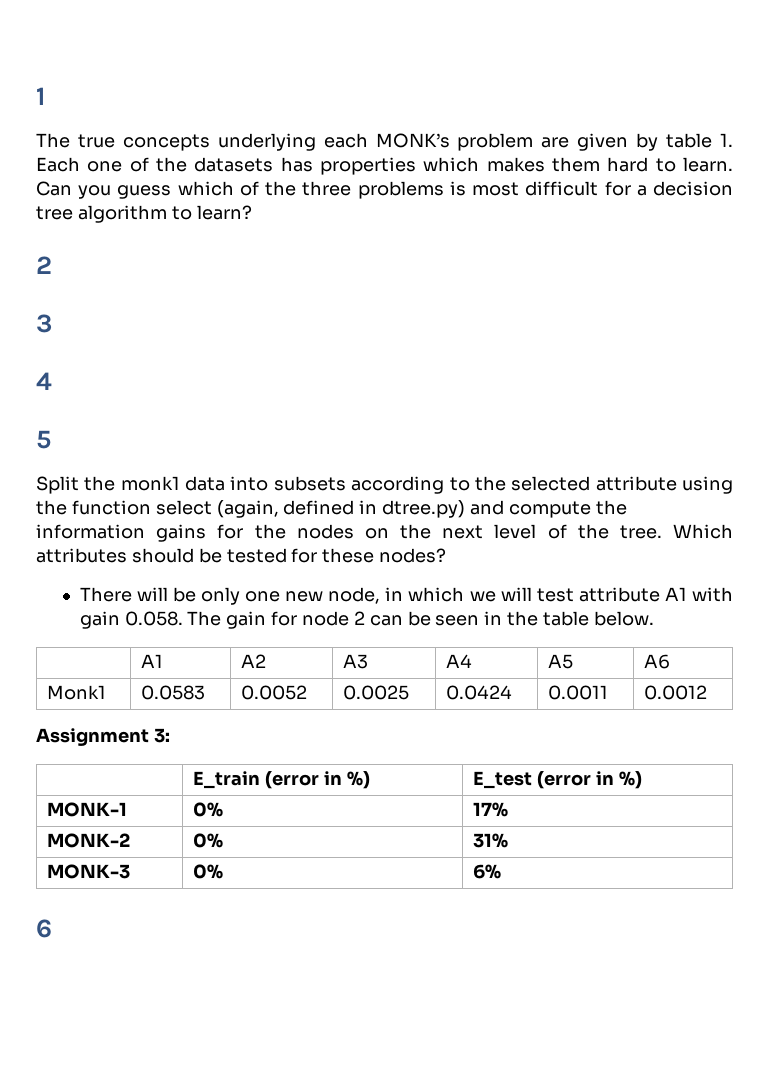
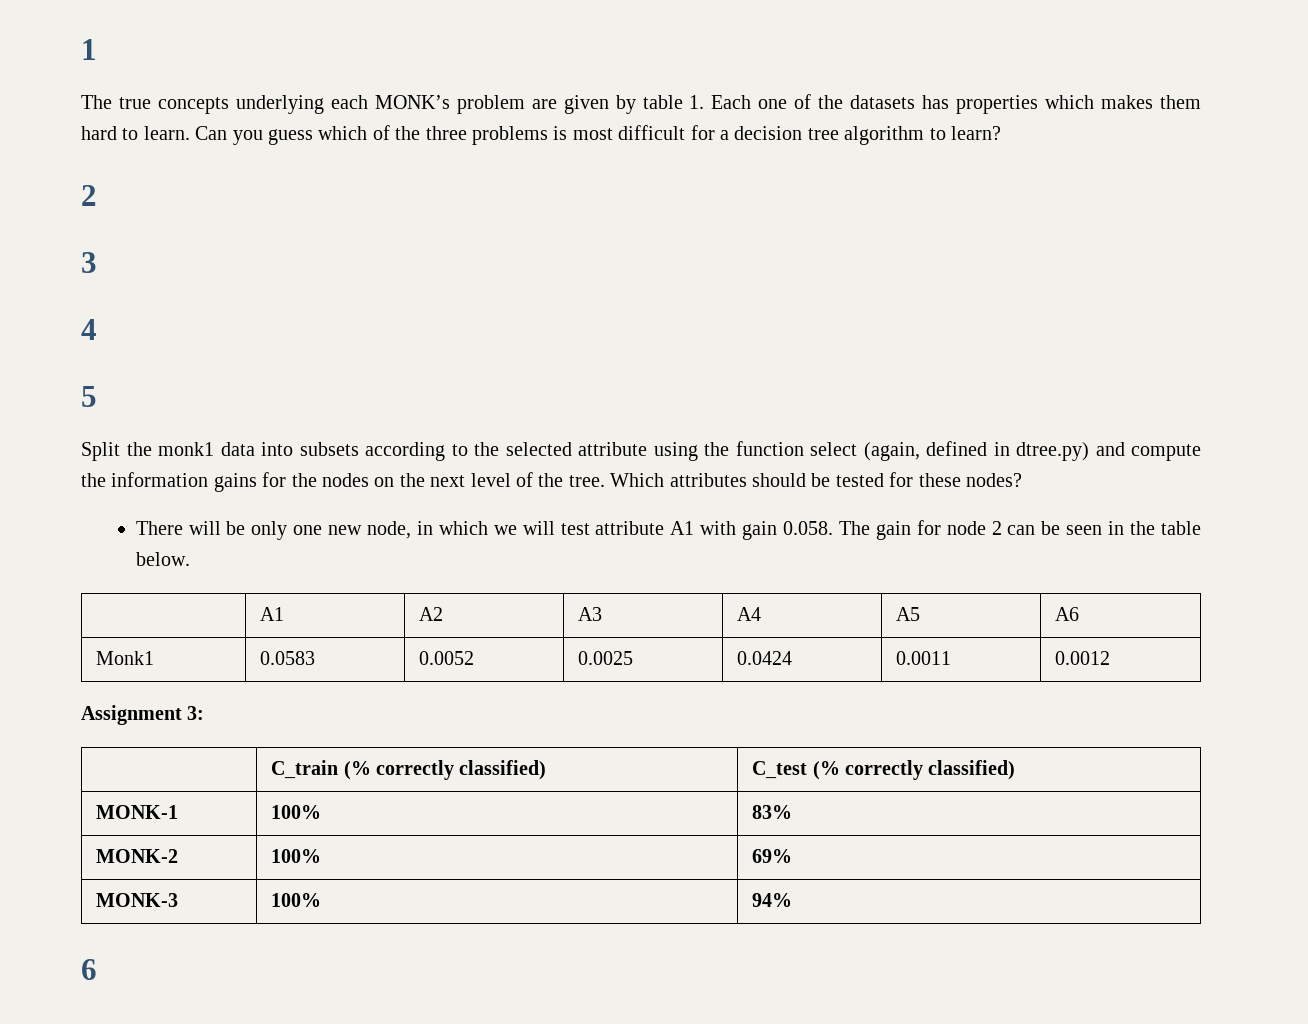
[193,771,370,789] [473,771,642,789] E_train (error in %) | E_test (error in %) -> [271,760,547,780] [752,760,1016,780] C_train (% correctly classified) | C_test (% correctly classified)
[193,802,224,817] [473,802,509,817] 0% | 17% -> [271,805,322,819] [752,805,793,819] 100% | 83%
[193,833,224,848] [473,833,509,848] 0% | 31% -> [271,849,322,863] [752,849,793,863] 100% | 69%
[193,864,224,879] [473,864,502,879] 0% | 6% -> [271,893,322,907] [752,893,793,907] 100% | 94%

